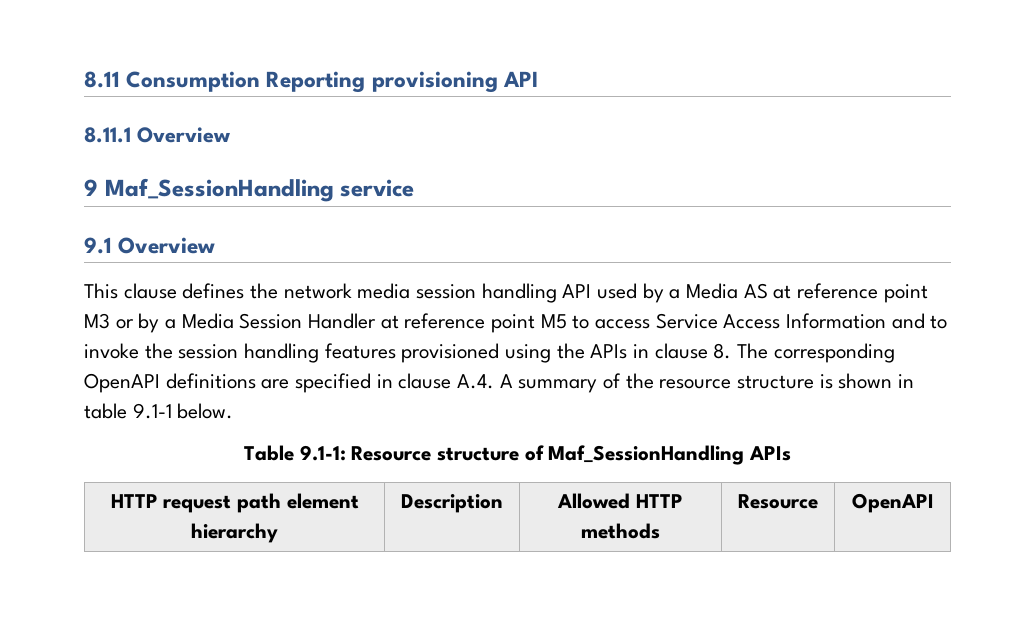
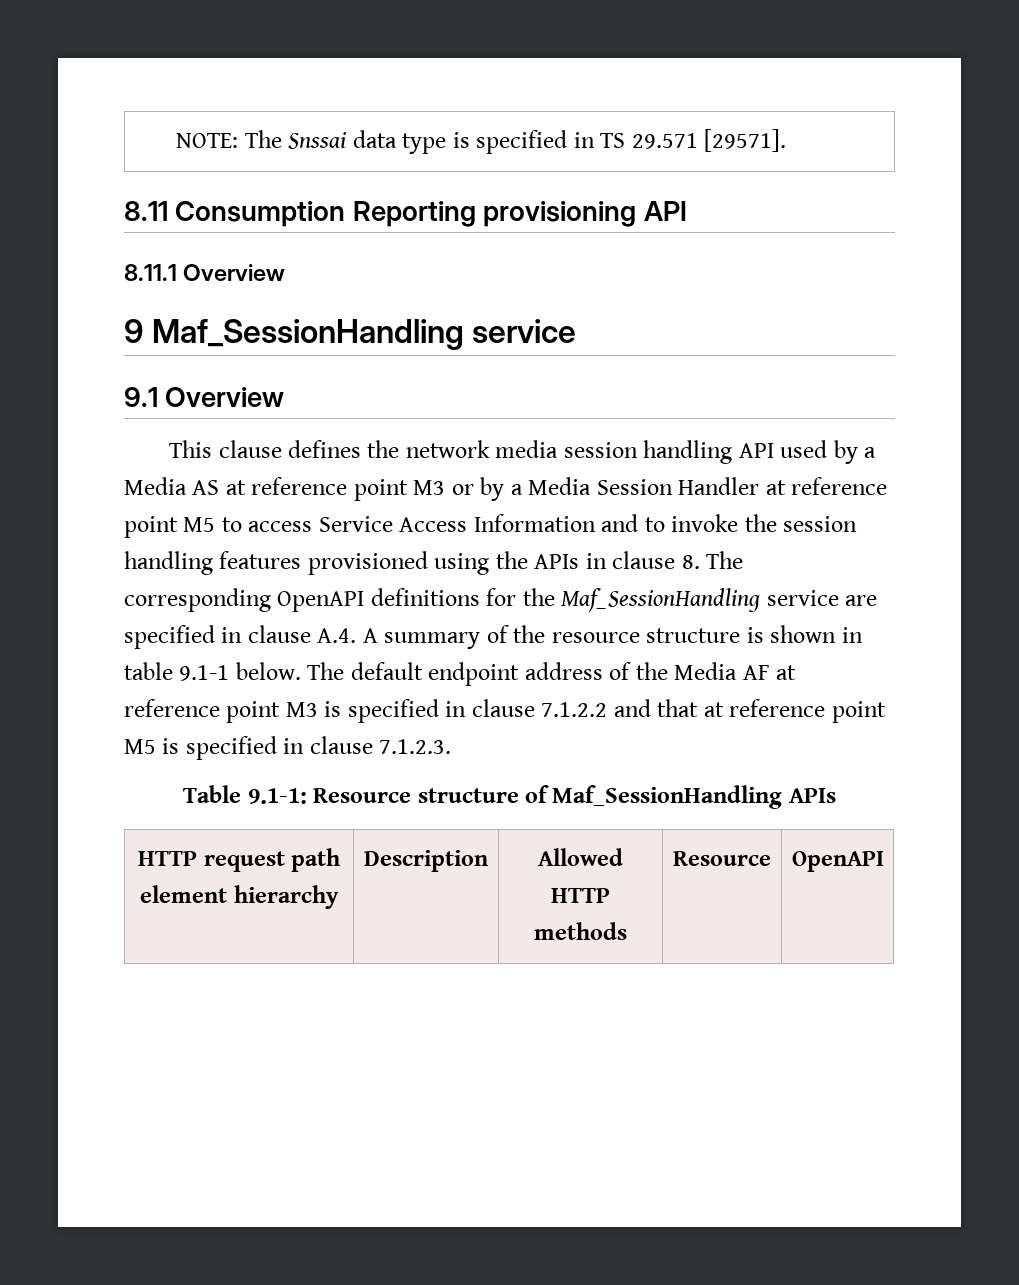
(84, 79) none -> [176,129,787,154] NOTE: The Snssai data type is specified in TS 29.571 [29571]. //
(256, 381) none -> [486,588,839,612] for the Maf_SessionHandling service
(234, 411) none -> [307,662,797,686] [124,699,886,723] [124,736,452,760] The default endpoint address of the Media AF at reference point M3 is specified in clause 7.1.2.2 and that at reference point M5 is specified in clause 7.1.2.3.

